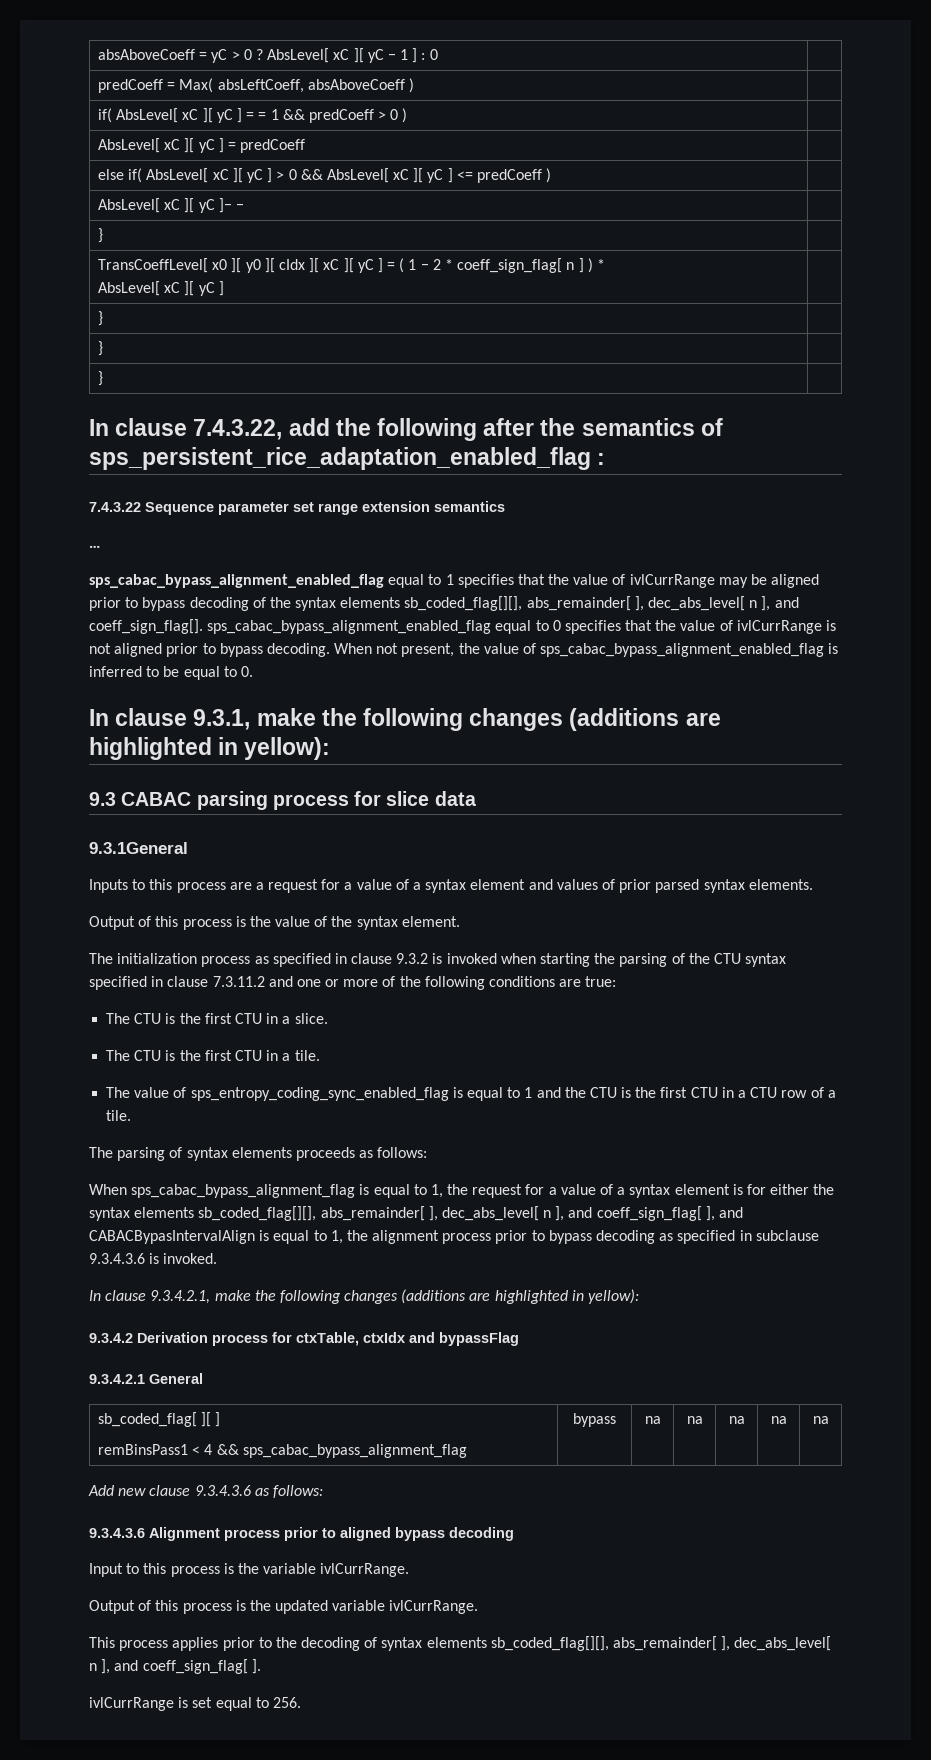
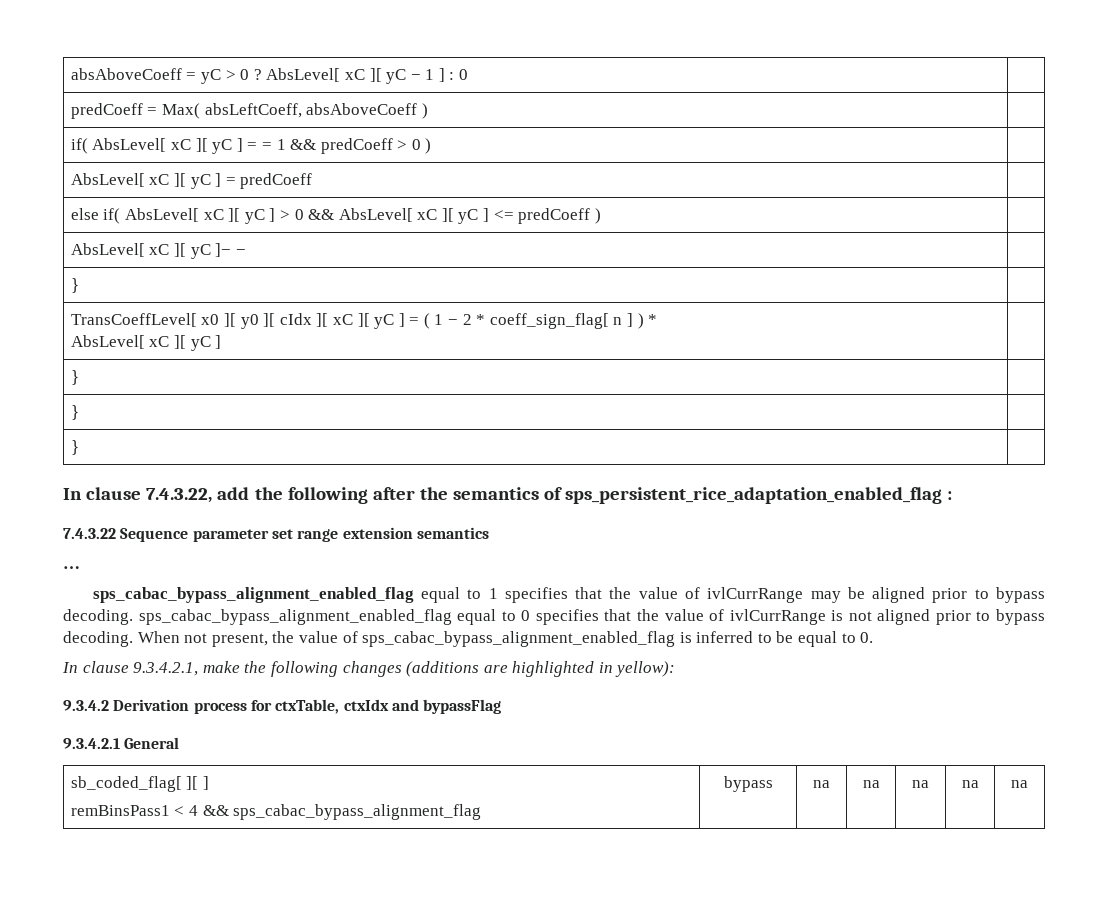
[189,596,799,611] [89,619,203,634] decoding of the syntax elements sb_coded_flag[][], abs_remainder[ ], dec_abs_level[ n ], and coeff_sign_flag[]. -> [63,609,133,625] decoding.
[89,708,721,731] [89,737,331,760] [89,791,476,810] [89,842,188,854] [89,879,813,893] [89,916,460,930] [89,953,787,967] [89,976,617,990] [106,1013,328,1024] [106,1050,320,1061] [106,1087,836,1101] [106,1110,132,1121] [89,1147,428,1161] [89,1184,835,1198] [89,1206,744,1221] [89,1230,819,1244] [89,1253,218,1264] // In clause 9.3.1, make the following changes (additions are highlighted in yellow): // 9.3 CABAC parsing process for slice data // 9.3.1General // Inputs to this process are a request for a value of a syntax element and values of prior parsed syntax elements. // Output of this process is the value of the syntax element. // The initialization process as specified in clause 9.3.2 is invoked when starting the parsing of the CTU syntax specified in clause 7.3.11.2 and one or more of the following conditions are true: // The CTU is the first CTU in a slice. // The CTU is the first CTU in a tile. // The value of sps_entropy_coding_sync_enabled_flag is equal to 1 and the CTU is the first CTU in a CTU row of a tile. // The parsing of syntax elements proceeds as follows: // When sps_cabac_bypass_alignment_flag is equal to 1, the request for a value of a syntax element is for either the syntax elements sb_coded_flag[][], abs_remainder[ ], dec_abs_level[ n ], and coeff_sign_flag[ ], and CABACBypasIntervalAlign is equal to 1, the alignment process prior to bypass decoding as specified in subclause 9.3.4.3.6 is invoked. -> (874, 637) none
[88,1485,323,1498] [89,1527,514,1541] [89,1563,410,1577] [89,1600,479,1614] [89,1636,832,1651] [89,1659,261,1674] [89,1697,301,1711] // Add new clause 9.3.4.3.6 as follows: // 9.3.4.3.6 Alignment process prior to aligned bypass decoding // Input to this process is the variable ivlCurrRange. // Output of this process is the updated variable ivlCurrRange. // This process applies prior to the decoding of syntax elements sb_coded_flag[][], abs_remainder[ ], dec_abs_level[ n ], and coeff_sign_flag[ ]. // ivlCurrRange is set equal to 256. -> (1028, 784) none

